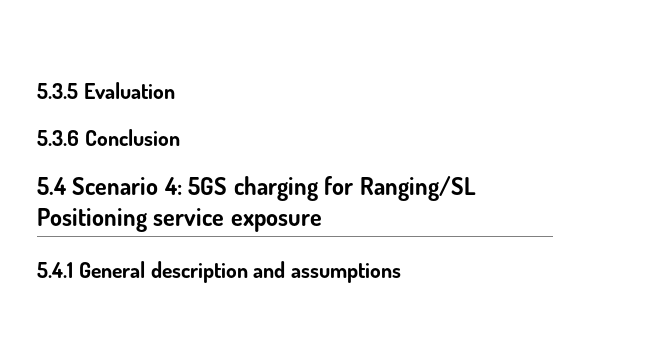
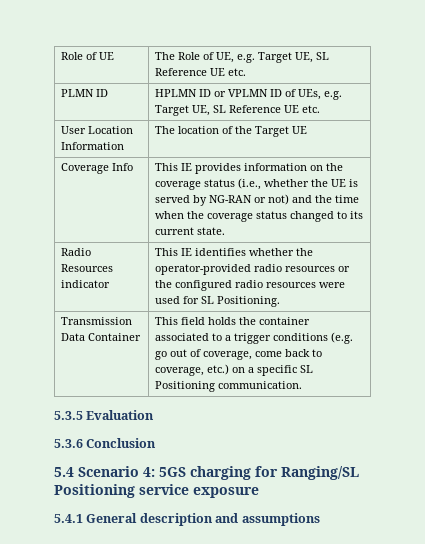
(37, 91) none -> [60,52,114,60] [154,52,329,63] [154,68,246,76] [60,89,108,97] [154,89,342,100] [154,105,320,116] [60,126,133,134] [60,142,124,150] [154,126,307,137] [60,163,133,174] [154,163,343,174] [154,178,358,190] [154,194,359,206] [154,211,363,222] [154,227,225,235] [60,248,91,256] [60,264,113,272] [60,280,110,288] [154,248,313,256] [154,264,350,275] [154,280,345,291] [154,296,280,307] [60,317,132,325] [60,333,141,341] [154,317,310,325] [154,332,353,344] [154,349,322,360] [154,364,313,376] [154,381,302,392] Role of UE | The Role of UE, e.g. Target UE, SL Reference UE etc. // PLMN ID | HPLMN ID or VPLMN ID of UEs, e.g. Target UE, SL Reference UE etc. // User Location Information | The location of the Target UE // Coverage Info | This IE provides information on the coverage status (i.e., whether the UE is served by NG-RAN or not) and the time when the coverage status changed to its current state. // Radio Resources indicator | This IE identifies whether the operator-provided radio resources or the configured radio resources were used for SL Positioning. // Transmission Data Container | This field holds the container associated to a trigger conditions (e.g. go out of coverage, come back to coverage, etc.) on a specific SL Positioning communication. //

